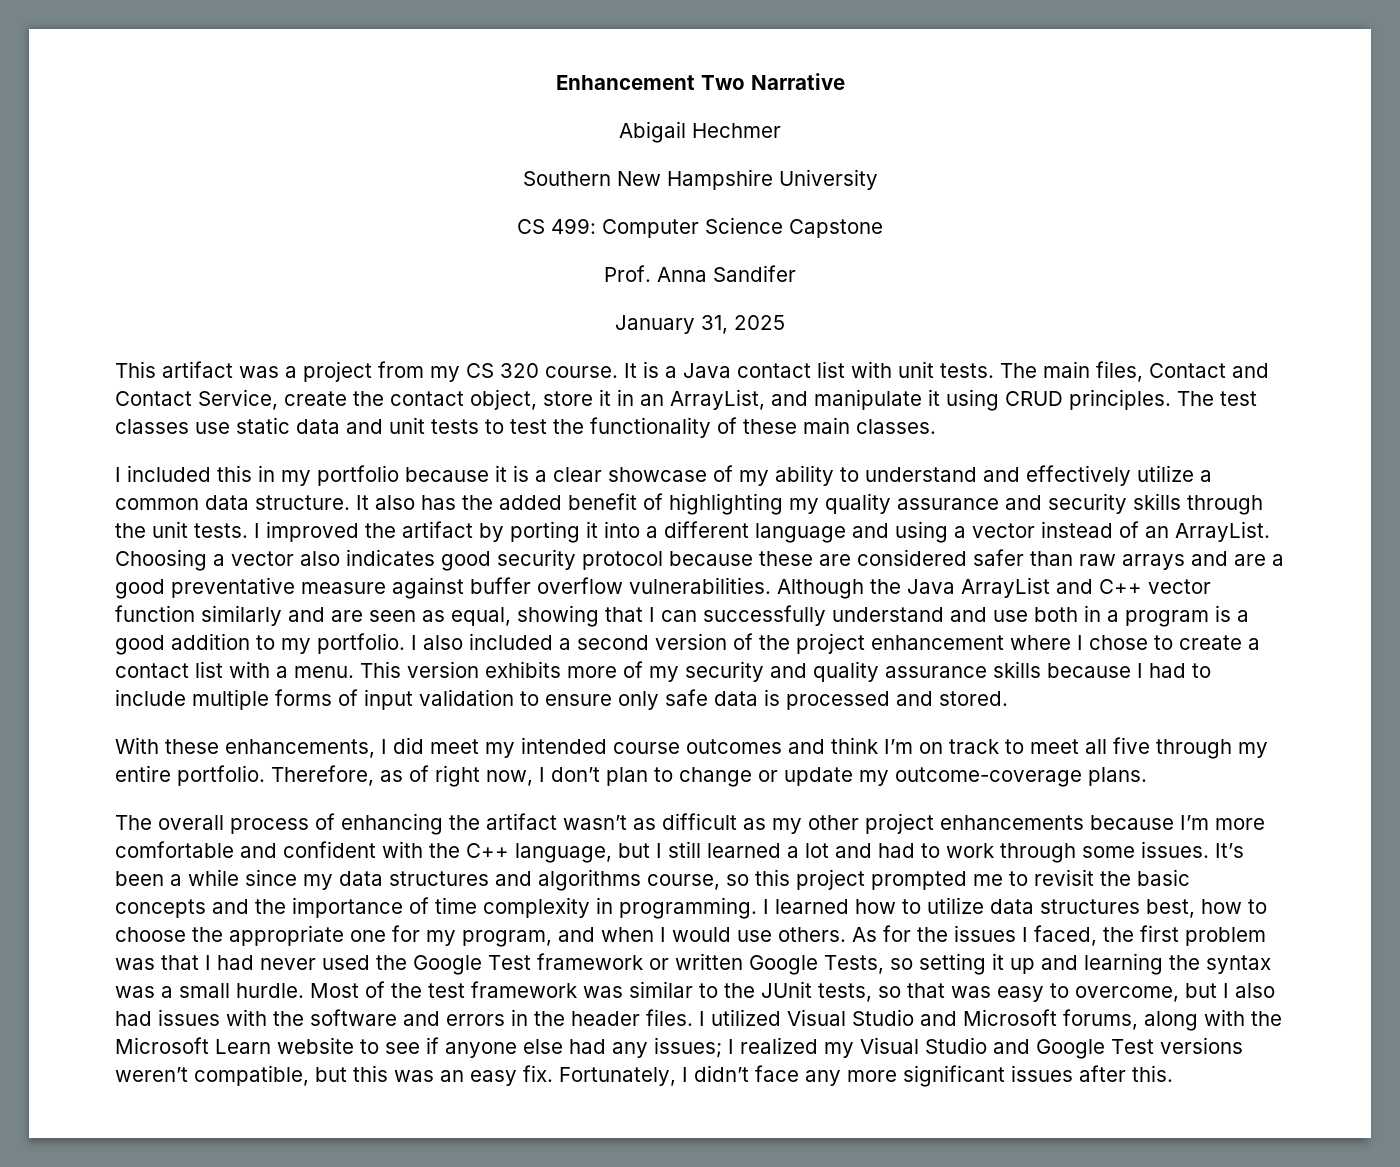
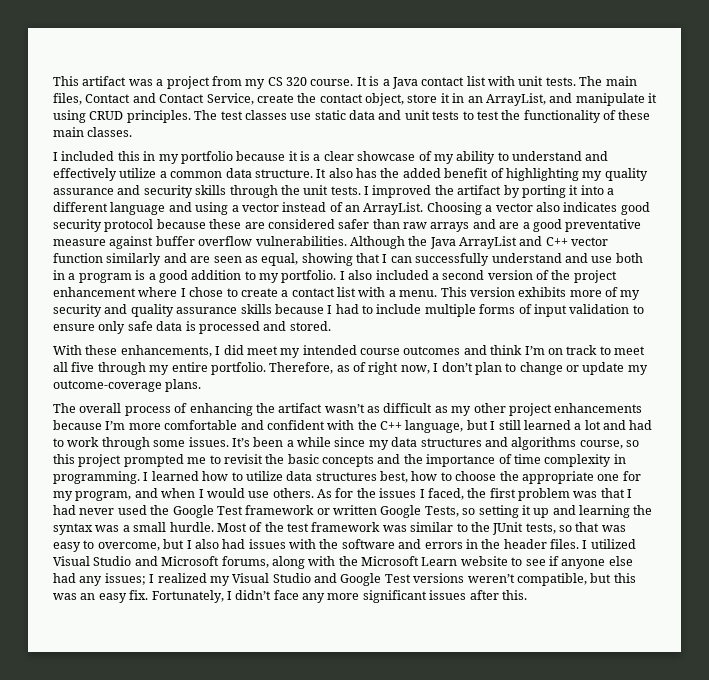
[555,73,845,90] [619,121,781,143] [522,169,878,190] [517,217,883,238] [604,265,796,282] [615,315,785,334] Enhancement Two Narrative // Abigail Hechmer // Southern New Hampshire University // CS 499: Computer Science Capstone // Prof. Anna Sandifer // January 31, 2025 // -> (53, 81) none

